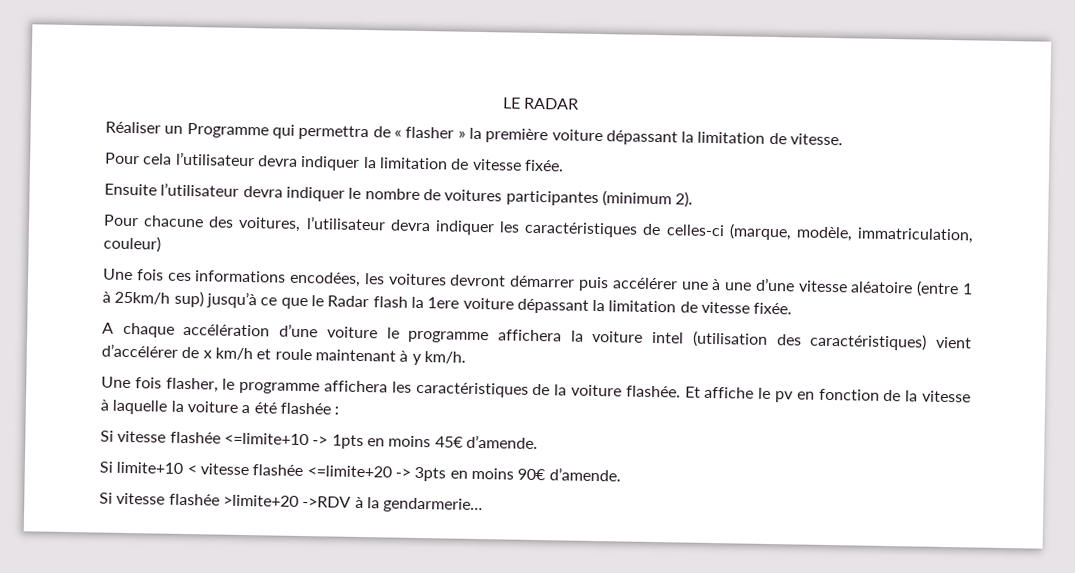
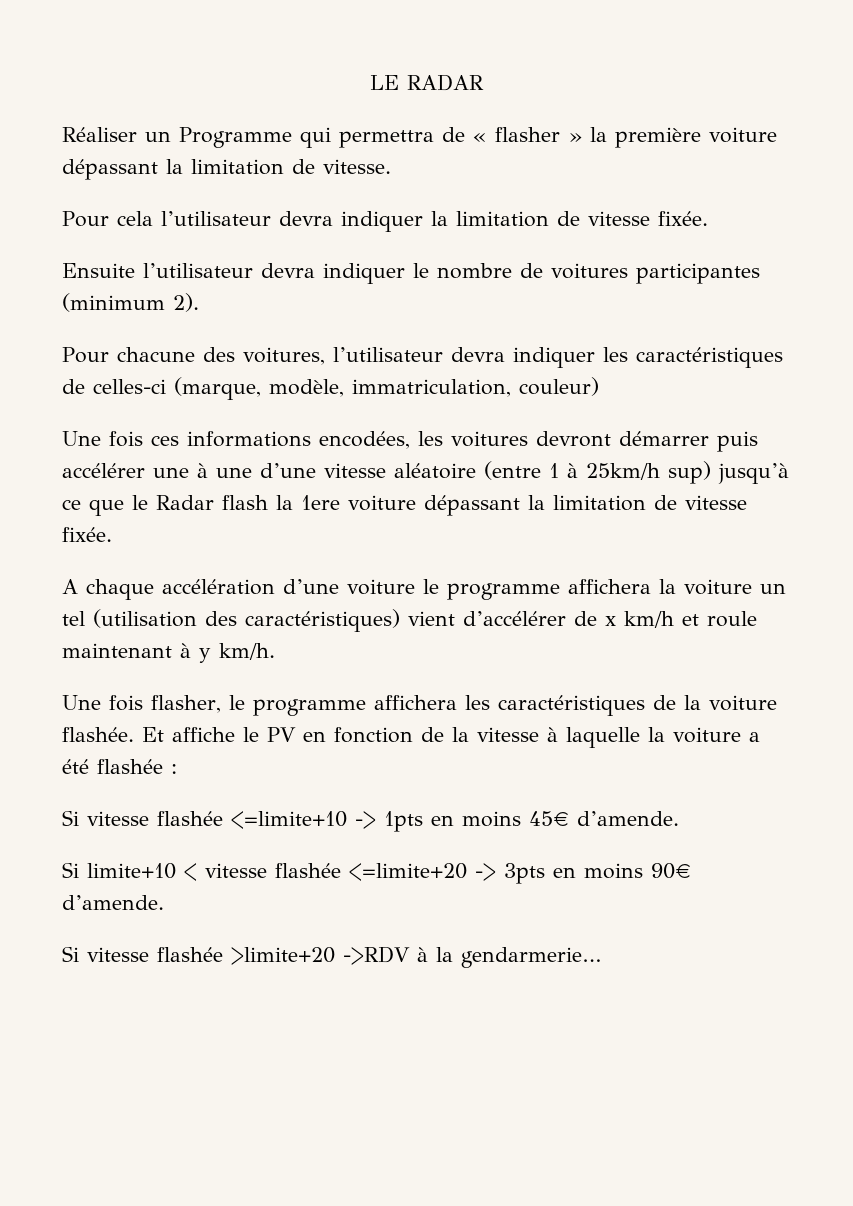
[652,331,685,344] intel -> [760,583,786,594] [62,611,85,626] un tel
[774,391,794,403] pv -> [267,727,296,742] PV

